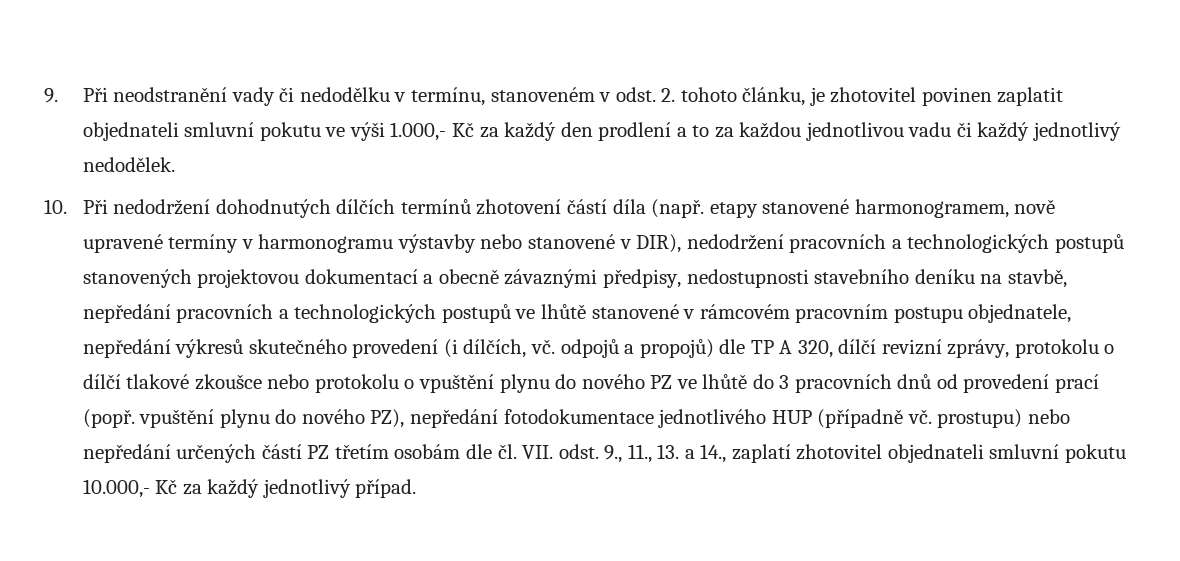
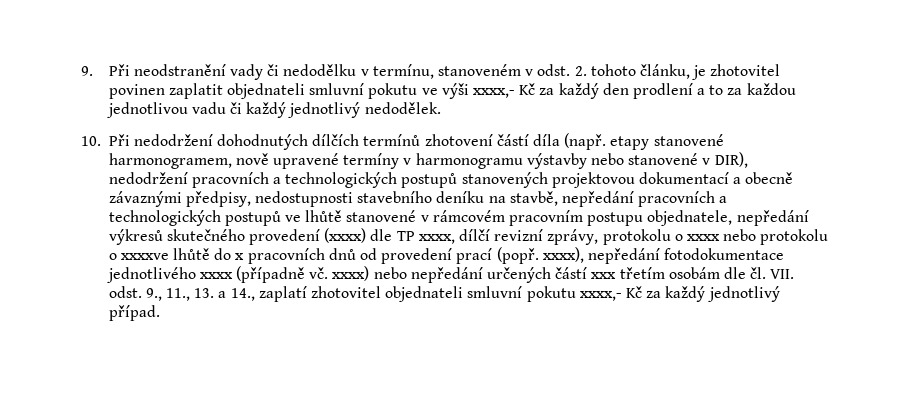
[390,122,447,141] 1.000,- -> [472,88,515,98] xxxx,-
[443,339,833,358] (i dílčích, vč. odpojů a propojů) dle TP A 320, -> [324,228,455,244] (xxxx) dle TP xxxx,
[82,374,697,393] dílčí tlakové zkoušce nebo protokolu o vpuštění plynu do nového PZ ve -> [686,229,829,245] [108,253,169,260] xxxx nebo protokolu o xxxxve
[779,375,790,389] 3 -> [235,253,245,260] x
[139,409,405,428] vpuštění plynu do nového PZ), -> [542,247,584,263] xxxx),
[771,410,812,424] HUP -> [199,272,233,279] xxxx
[937,409,1023,428] prostupu) -> [332,266,370,281] xxxx)
[307,445,330,459] PZ -> [591,272,617,279] xxx
[82,479,150,498] 10.000,- -> [579,291,622,301] xxxx,-

